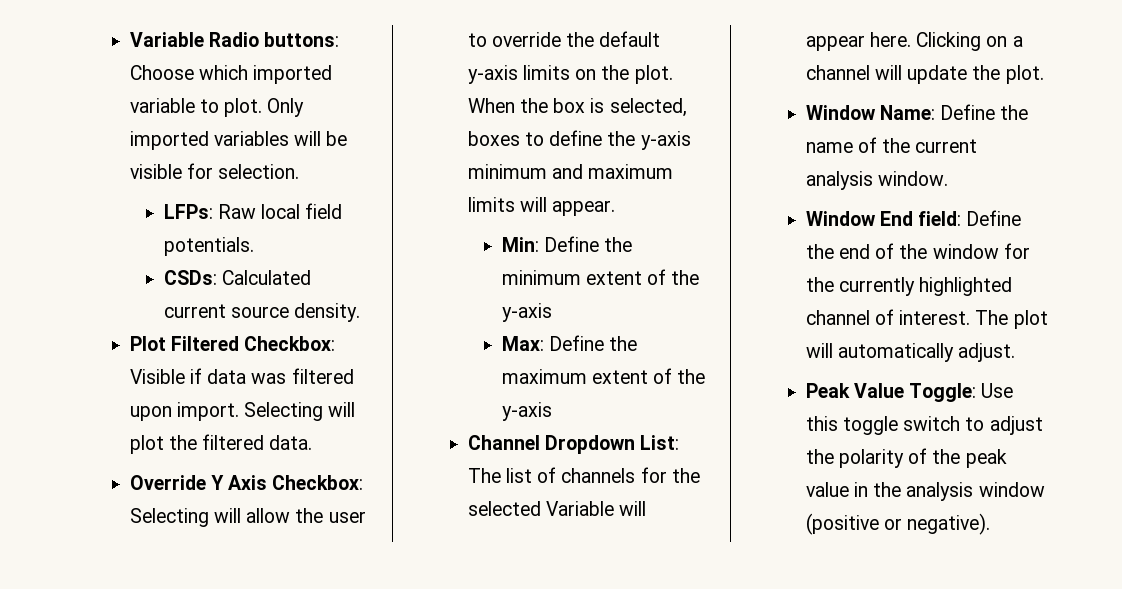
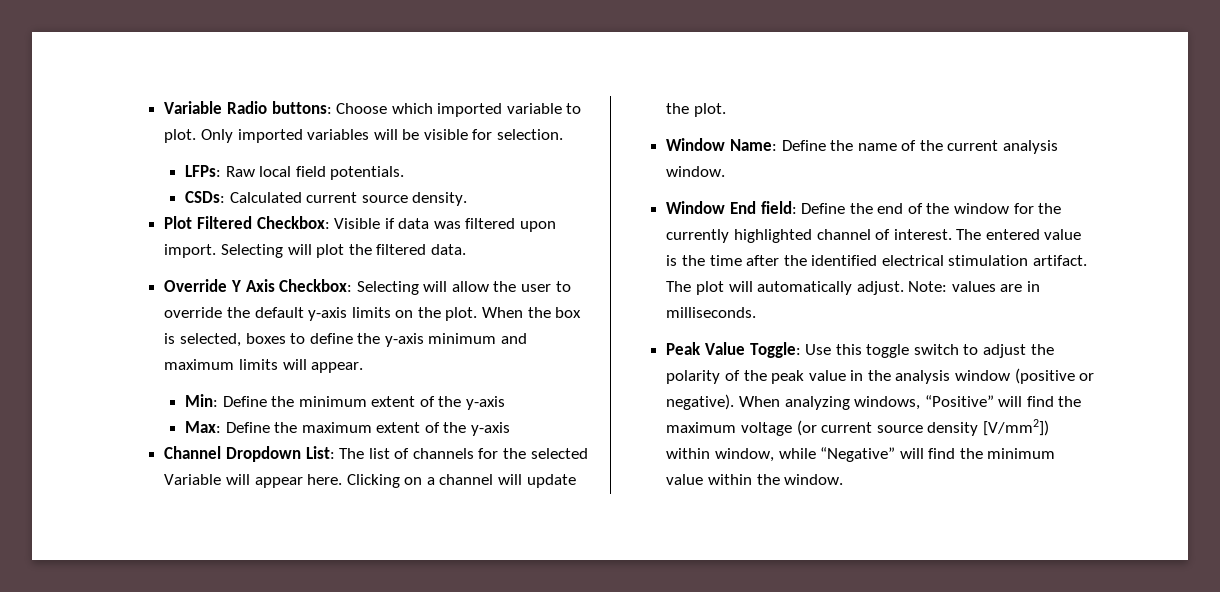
(1009, 317) none -> [985,229,1082,240] [666,255,1088,266] [666,281,692,292] entered value is the time after the identified electrical stimulation artifact. The
(1016, 352) none -> [908,281,1041,292] [666,307,757,318] Note: values are in milliseconds.
(991, 524) none -> [738,395,1082,410] [666,419,1049,436] [666,447,1056,462] [666,474,844,485] When analyzing windows, “Positive” will find the maximum voltage (or current source density [V/mm2]) within window, while “Negative” will find the minimum value within the window.

